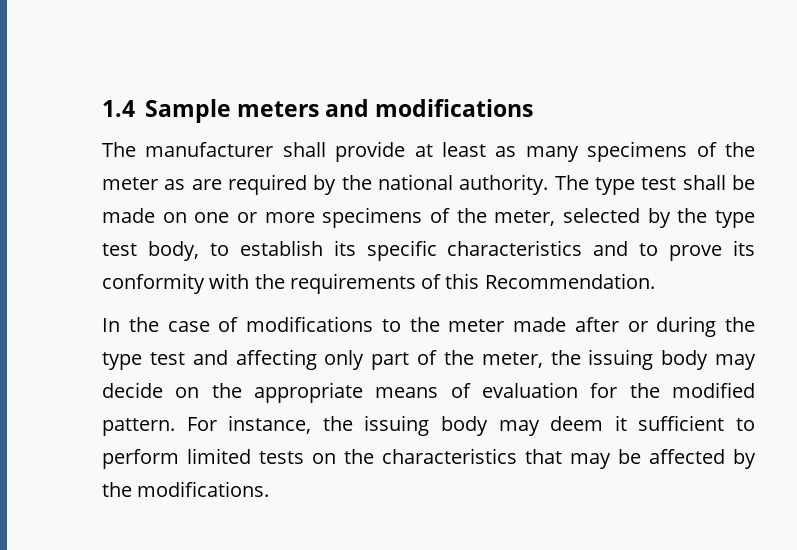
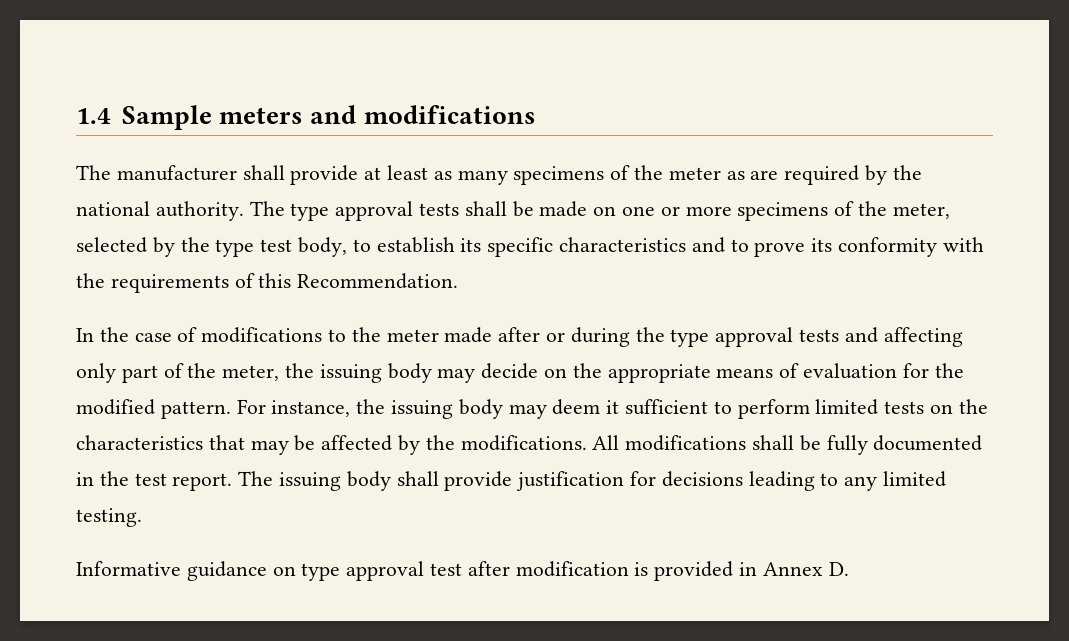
[641,177,677,190] test -> [335,201,460,221] approval tests
[149,352,185,365] test -> [715,327,840,347] approval tests
(270, 489) none -> [592,435,983,455] [76,471,947,491] [76,508,142,527] [76,561,849,581] All modifications shall be fully documented in the test report. The issuing body shall provide justification for decisions leading to any limited testing. // Informative guidance on type approval test after modification is provided in Annex D.

